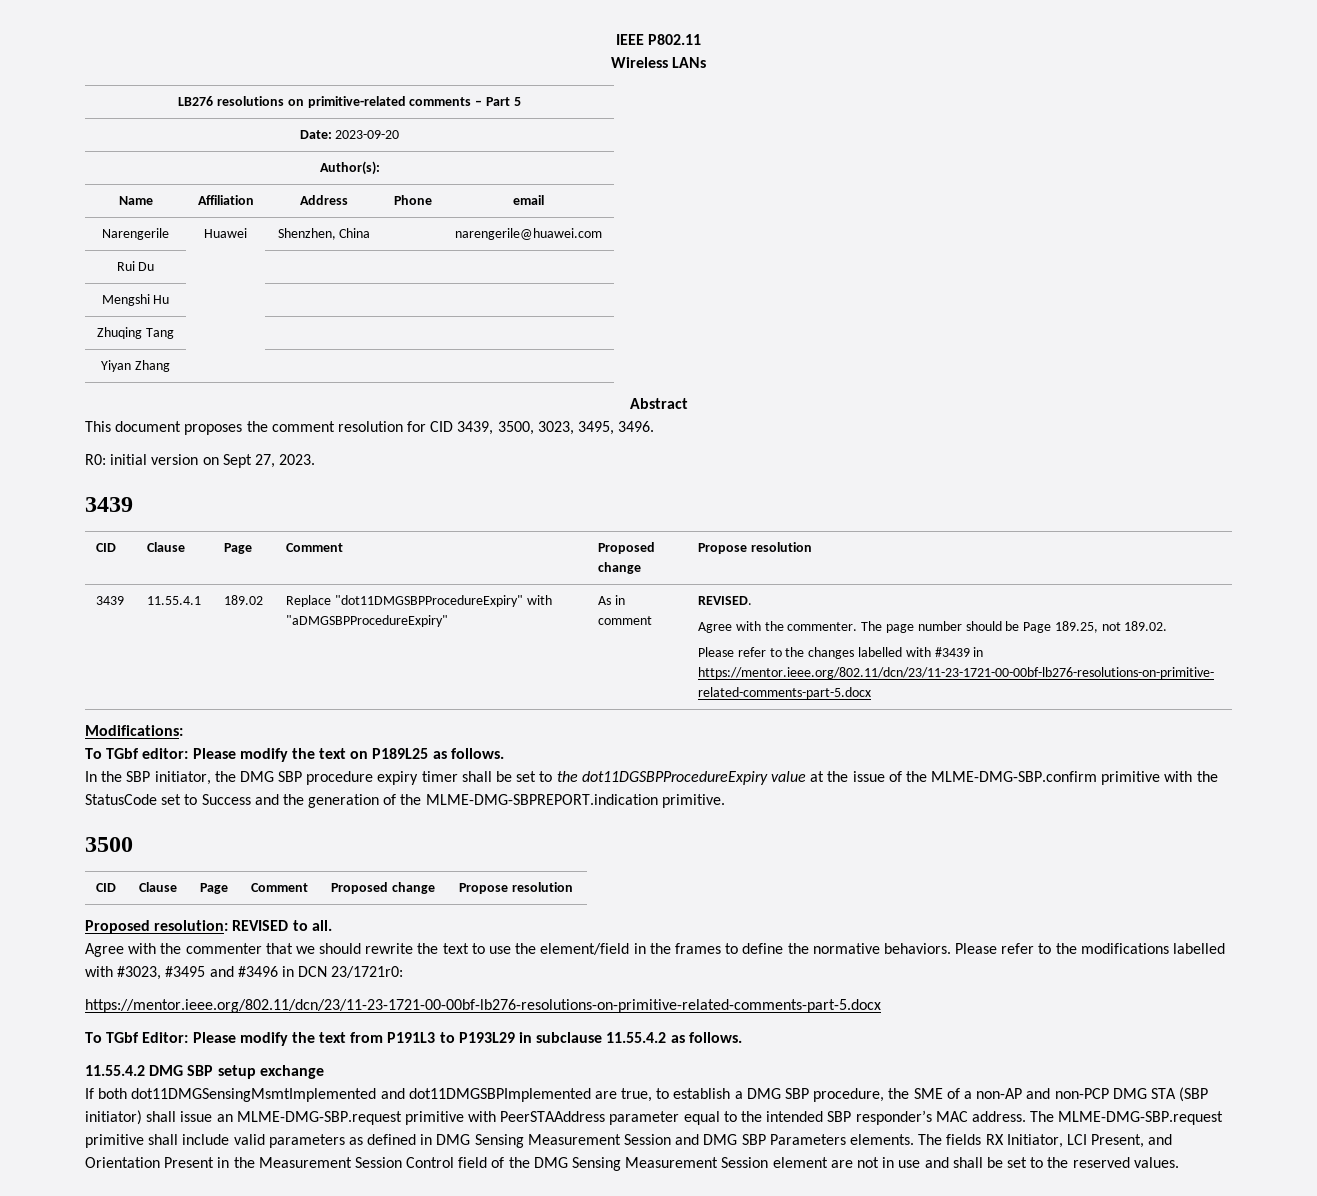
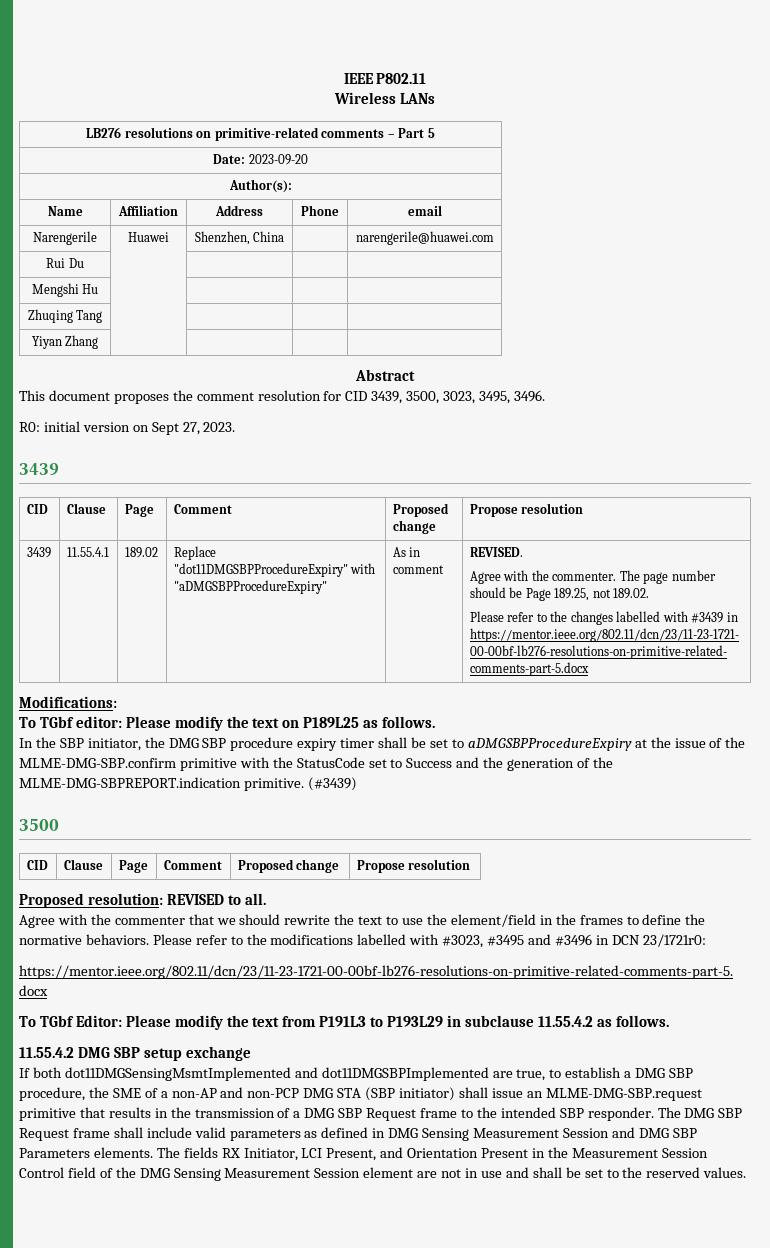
[556,771,806,785] the dot11DGSBPProcedureExpiry value -> [467,738,632,751] aDMGSBPProcedureExpiry
(725, 801) none -> [307,777,357,791] (#3439)
[468,1110,1224,1125] [85,1134,144,1148] with PeerSTAAddress parameter equal to the intended SBP responder’s MAC address. The MLME-DMG-SBP.request primitive -> [79,1107,743,1121] [19,1128,110,1141] that results in the transmission of a DMG SBP Request frame to the intended SBP responder. The DMG SBP Request frame

